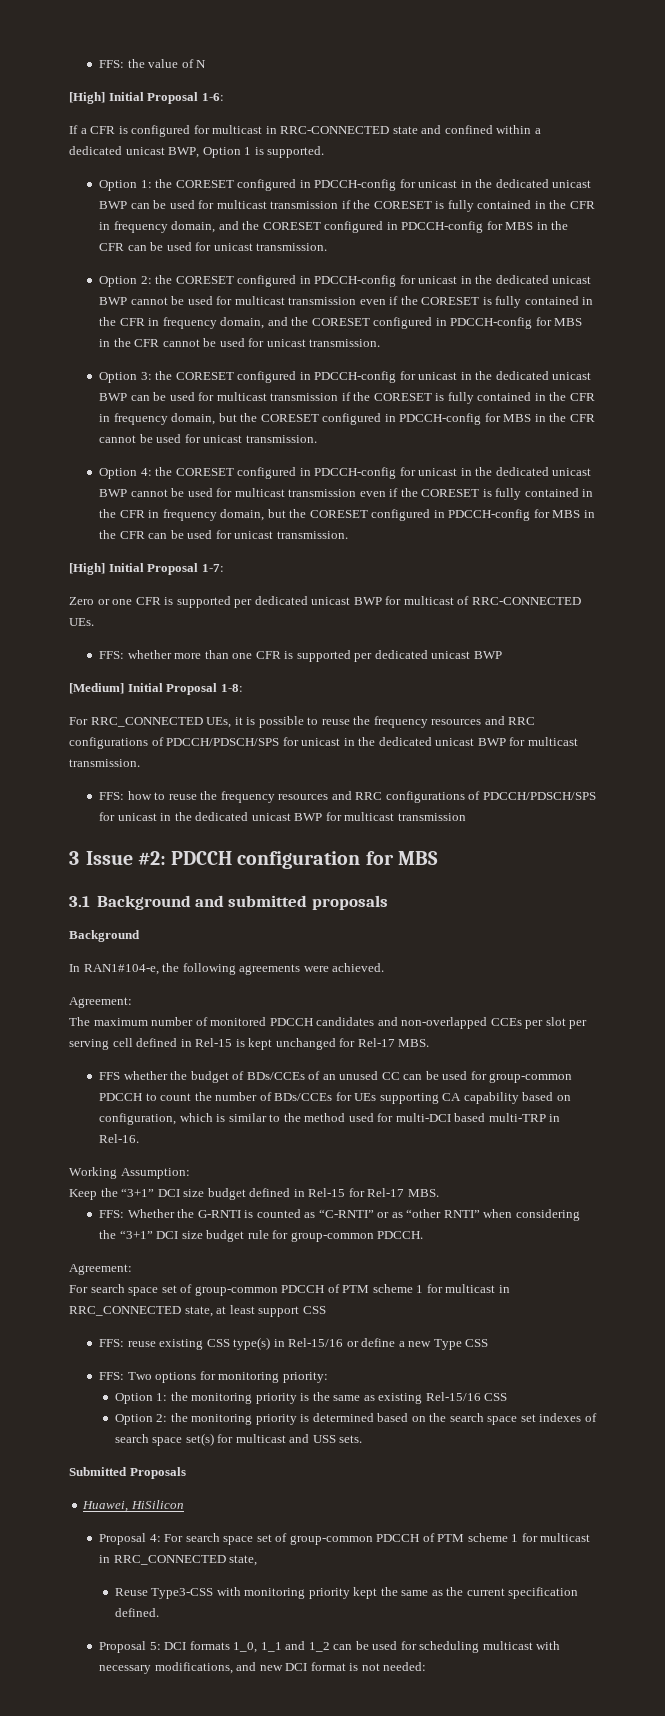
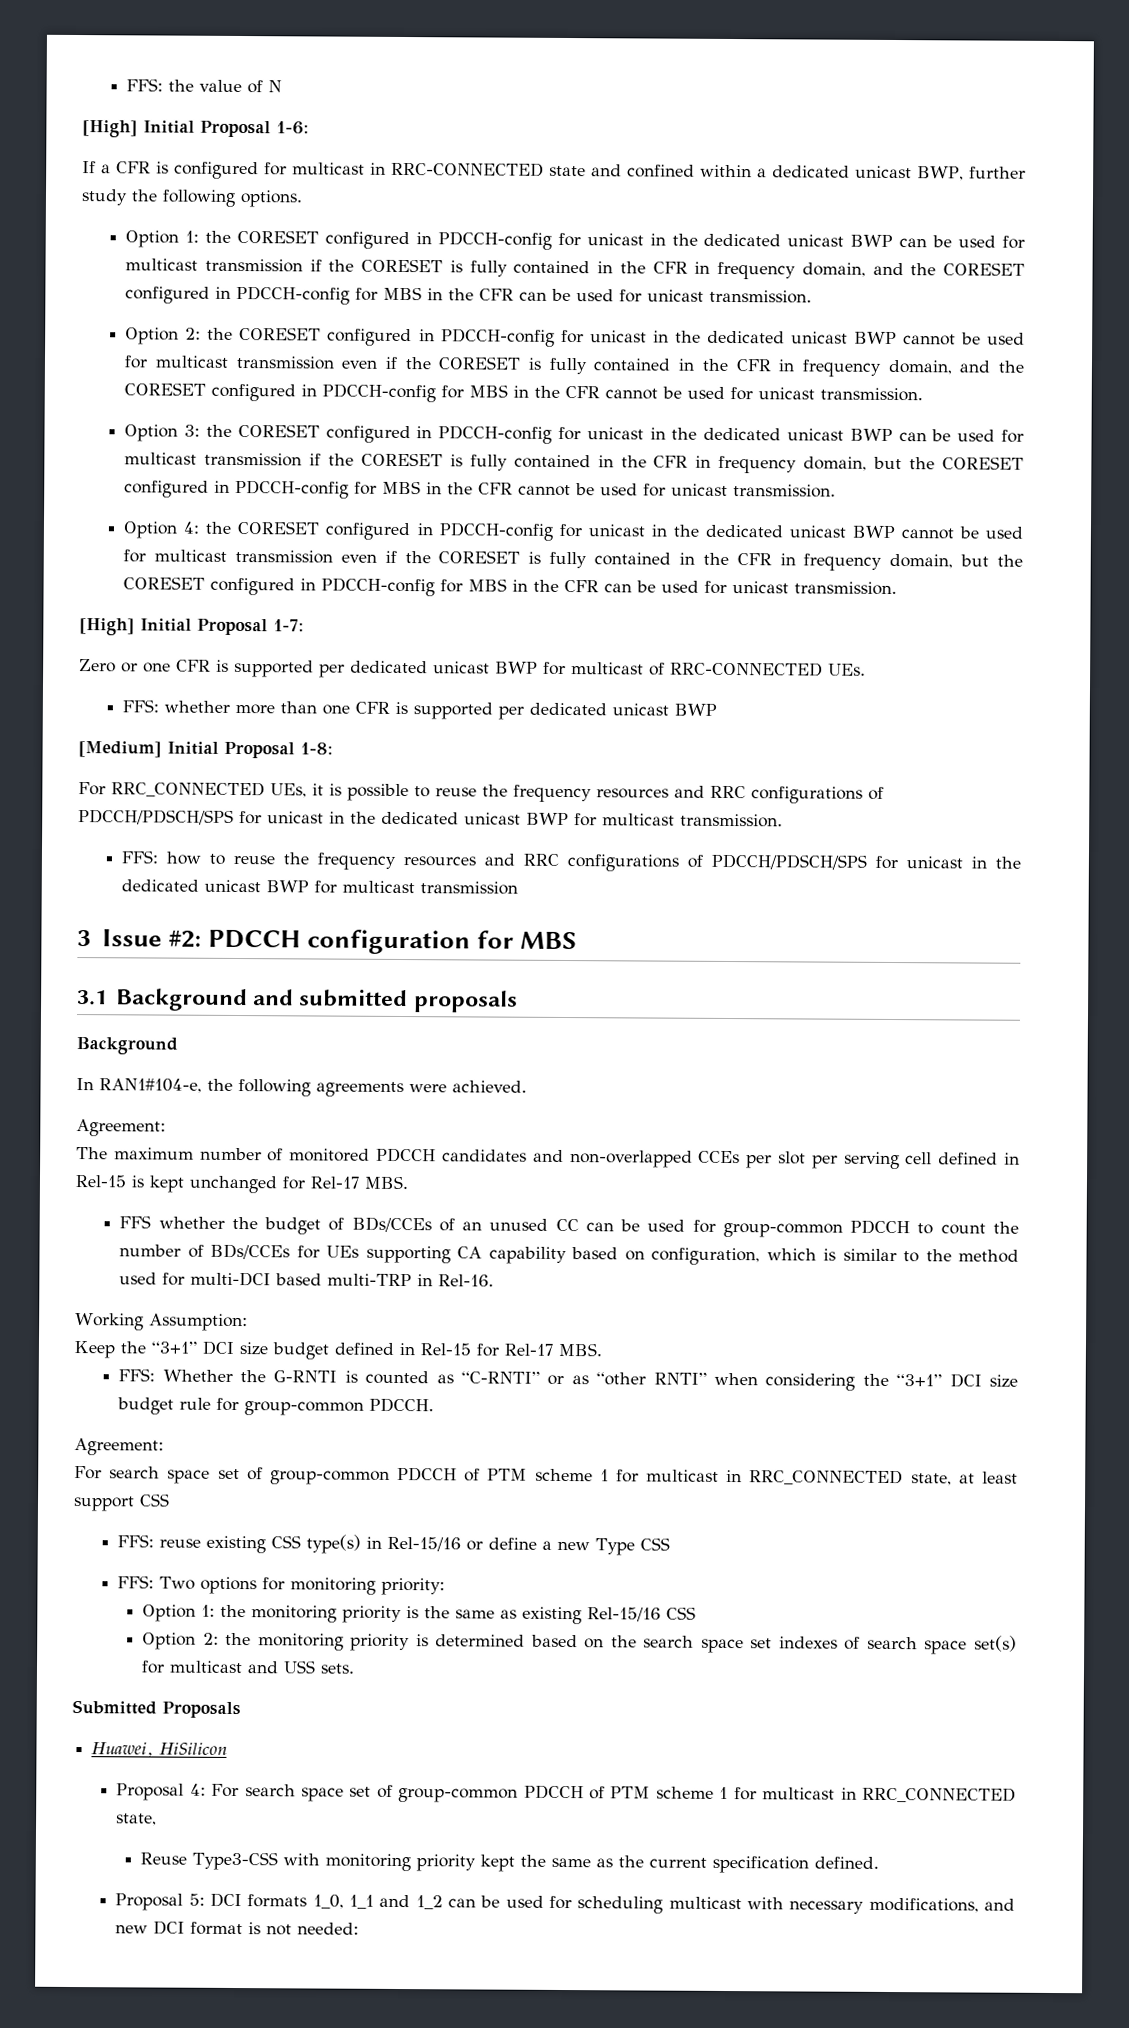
[202,146,325,158] Option 1 is supported. -> [969,166,1027,179] [81,189,303,208] further study the following options.

